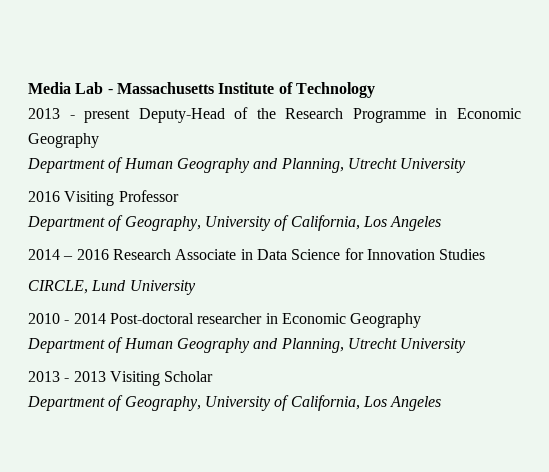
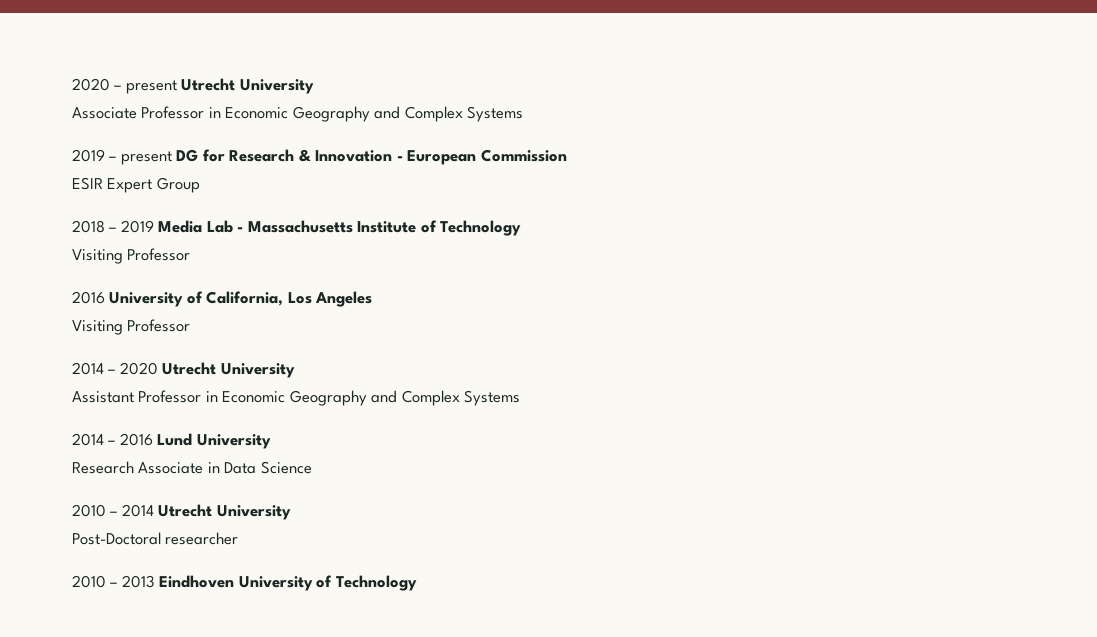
(28, 88) none -> [72,78,314,94] [72,106,524,122] [72,149,567,165] [72,177,200,193] [72,220,154,233] 2020 – present Utrecht University // Associate Professor in Economic Geography and Complex Systems // 2019 – present DG for Research & Innovation - European Commission // ESIR Expert Group // 2018 – 2019
[28,107,521,123] [28,133,99,148] [27,157,467,173] [28,190,179,206] [27,215,442,231] 2013 - present Deputy-Head of the Research Programme in Economic Geography // Department of Human Geography and Planning, Utrecht University // 2016 Visiting Professor // Department of Geography, University of California, Los Angeles -> [72,248,191,264] [72,291,373,307] [72,319,191,335] [72,362,295,378] [72,390,521,406] Visiting Professor // 2016 University of California, Los Angeles // Visiting Professor // 2014 – 2020 Utrecht University // Assistant Professor in Economic Geography and Complex Systems
(109, 254) none -> [157,433,271,449] Lund University //
[344,248,486,260] [28,280,196,295] [28,313,422,328] [27,337,467,353] [28,371,214,386] [27,395,442,411] for Innovation Studies // CIRCLE, Lund University // 2010 - 2014 Post-doctoral researcher in Economic Geography // Department of Human Geography and Planning, Utrecht University // 2013 - 2013 Visiting Scholar // Department of Geography, University of California, Los Angeles -> [72,504,291,520] [72,532,239,545] [72,575,417,591] // 2010 – 2014 Utrecht University // Post-Doctoral researcher // 2010 – 2013 Eindhoven University of Technology

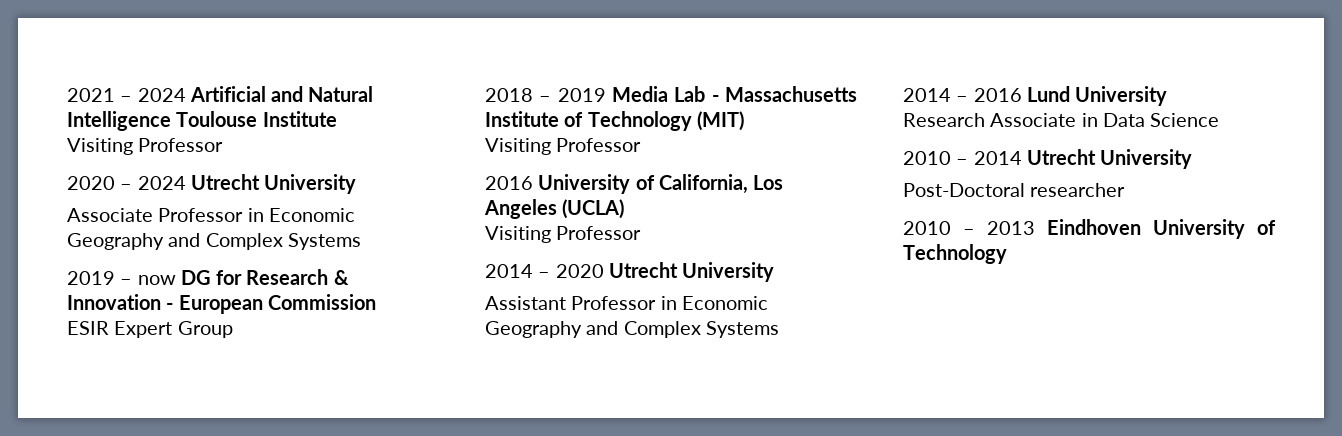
(72, 84) none -> [67,86,374,102] [67,111,337,131] [67,138,224,155] 2021 – 2024 Artificial and Natural Intelligence Toulouse Institute // Visiting Professor //
[125,80,177,94] present -> [137,176,186,190] 2024
[120,151,172,165] present -> [137,275,176,285] now
(522, 228) none -> [696,111,744,131] (MIT)
(373, 299) none -> [562,199,625,219] (UCLA)

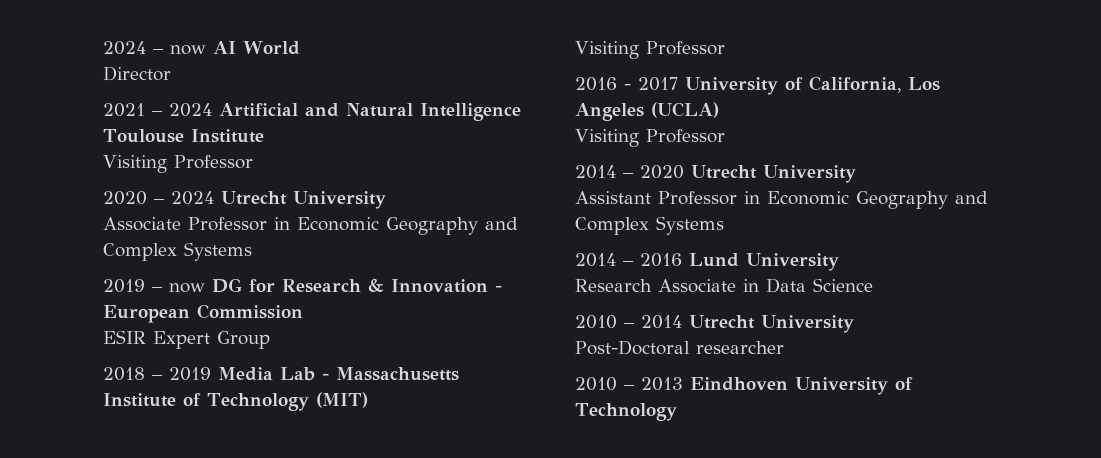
(67, 95) none -> [103,41,300,55] [103,66,171,81] 2024 – now AI World // Director //
(533, 183) none -> [624,77,678,91] - 2017

